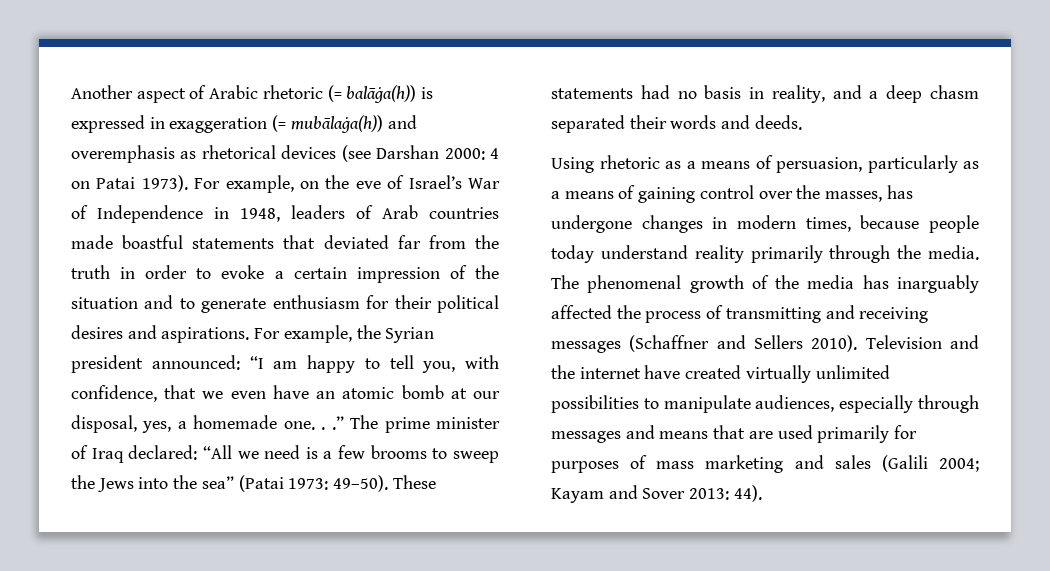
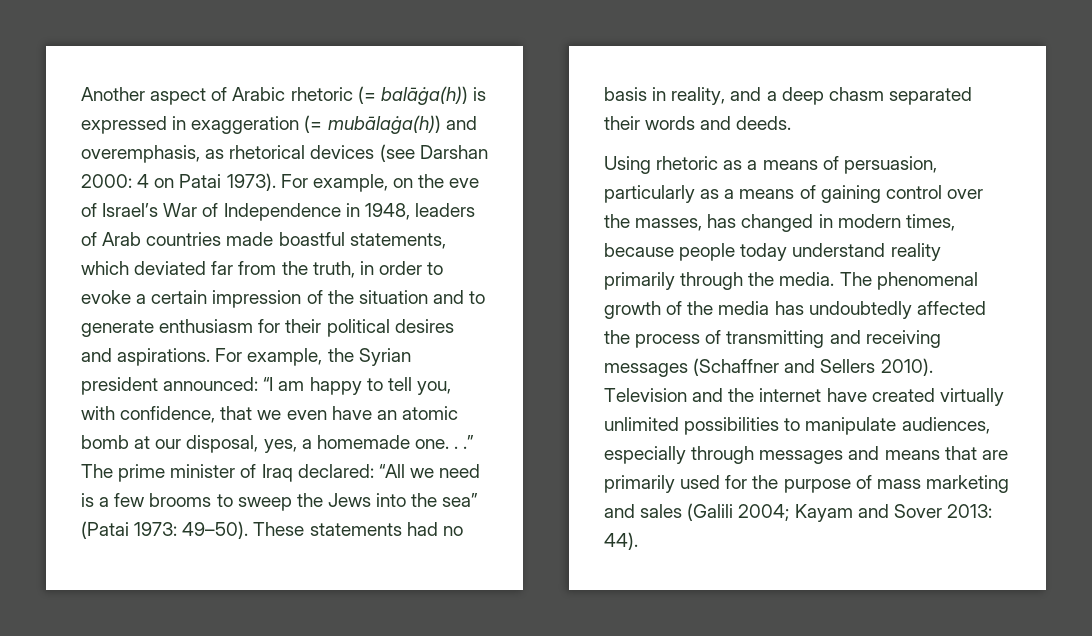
[71,145,175,163] overemphasis -> [81,145,200,163] overemphasis,
[192,235,316,249] statements that -> [349,233,446,249] [81,261,129,275] statements, which
[71,265,110,279] truth -> [312,261,355,278] truth,
[551,215,703,233] undergone changes -> [741,214,814,232] changed
[897,275,979,293] inarguably -> [808,301,912,319] undoubtedly
[777,425,918,443] [551,461,619,473] used primarily for purposes -> [604,475,851,493] primarily used for the purpose

